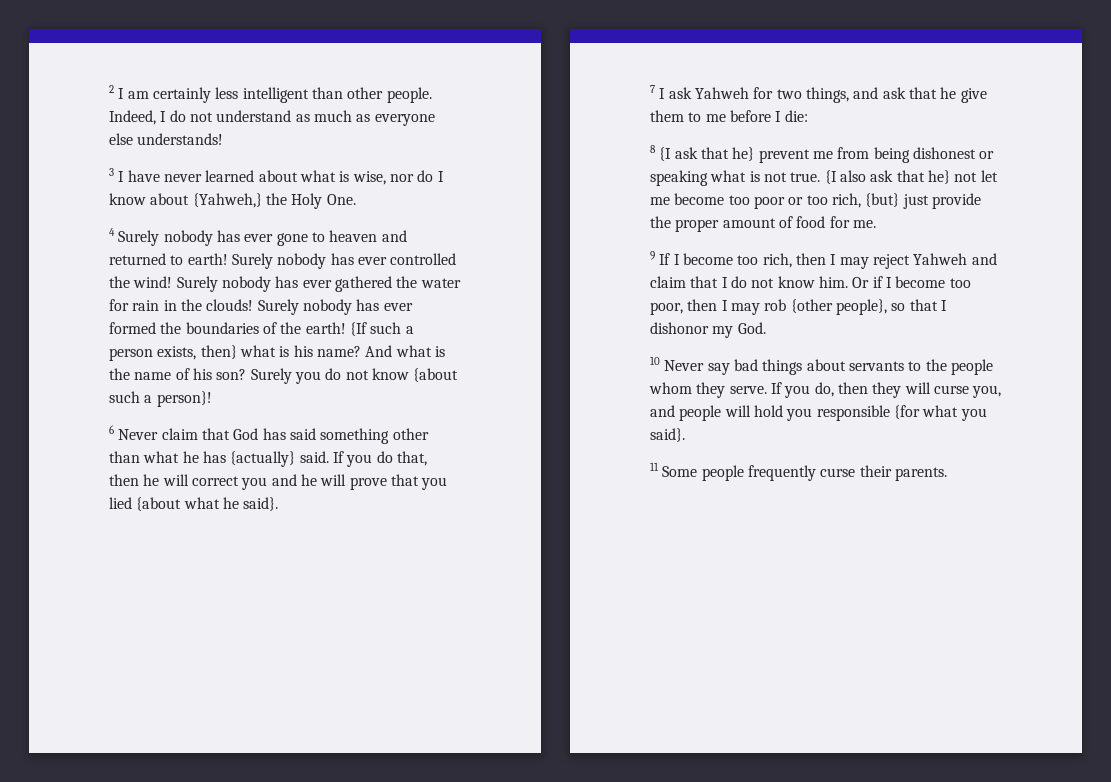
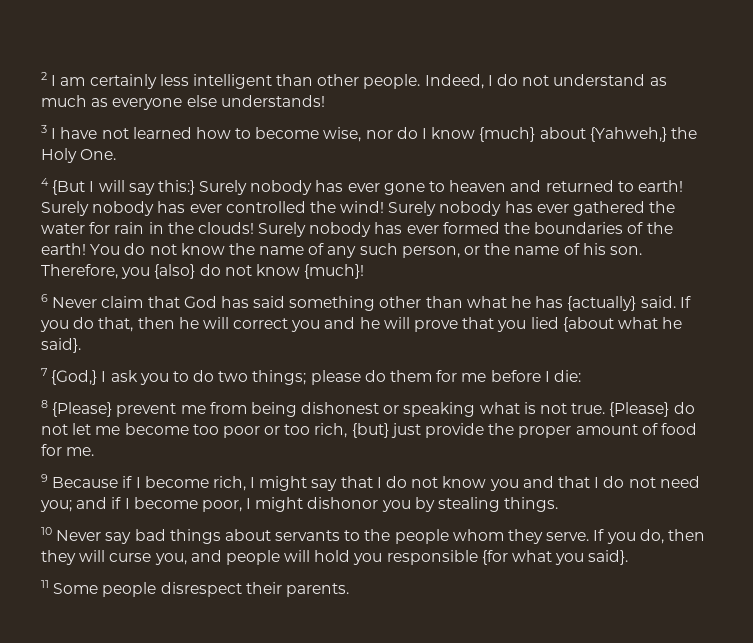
[163,170,350,182] never learned about what is -> [101,127,320,139] not learned how to become
(146, 199) none -> [479,127,536,142] {much}
(115, 232) none -> [52,180,195,195] {But I will say this:}
[349,322,414,336] [109,345,445,361] [109,368,459,384] [109,391,212,407] {If such a person exists, then} what is his name? And what is the name of his son? Surely you do not know {about such a person}! -> [90,243,642,258] [41,264,365,279] You do not know the name of any such person, or the name of his son. Therefore, you {also} do not know {much}!
(655, 89) none -> [51,370,98,385] {God,}
[694,87,987,103] [650,110,702,122] Yahweh for two things, and ask that he give them to -> [139,370,458,385] you to do two things; please do them for
[659,147,755,161] {I ask that he} -> [52,402,113,417] {Please}
[824,170,950,184] {I also ask that he} -> [609,402,695,417] {Please} do
[659,253,997,269] [650,276,686,288] If I become too rich, then I may reject Yahweh and claim -> [52,476,338,491] Because if I become rich, I might say
[818,276,971,288] [650,299,947,315] [650,322,766,338] him. Or if I become too poor, then I may rob {other people}, so that I dishonor my God. -> [489,476,700,491] [40,497,559,512] you and that I do not need you; and if I become poor, I might dishonor you by stealing things.
[747,465,856,481] frequently curse -> [160,582,242,597] disrespect

